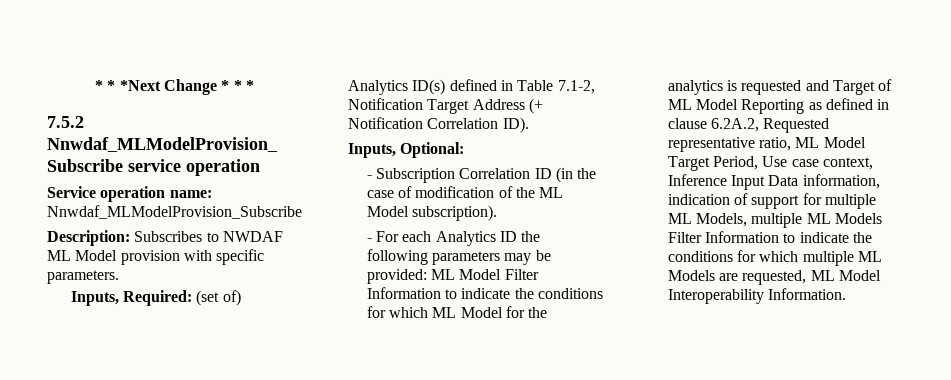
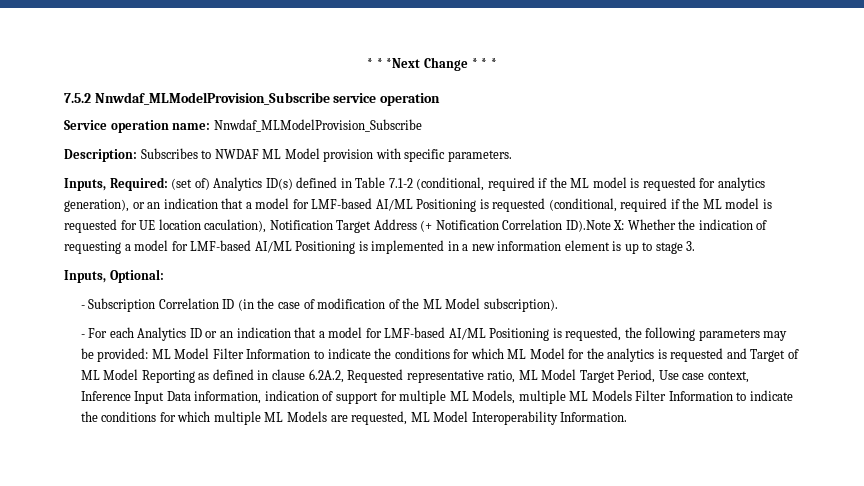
[557,80,595,94] 7.1-2, -> [388,177,765,191] [64,198,772,212] [64,219,267,233] 7.1-2 (conditional, required if the ML model is requested for analytics generation), or an indication that a model for LMF-based AI/ML Positioning is requested (conditional, required if the ML model is requested for UE location caculation),
[502,117,529,133] ID). -> [565,219,768,232] [64,240,696,254] ID).Note X: Whether the indication of requesting a model for LMF-based AI/ML Positioning is implemented in a new information element is up to stage 3.
(517, 236) none -> [205,327,622,341] or an indication that a model for LMF-based AI/ML Positioning is requested,

